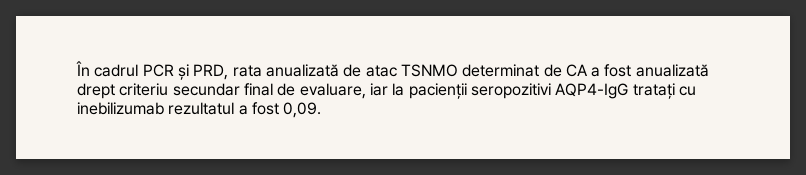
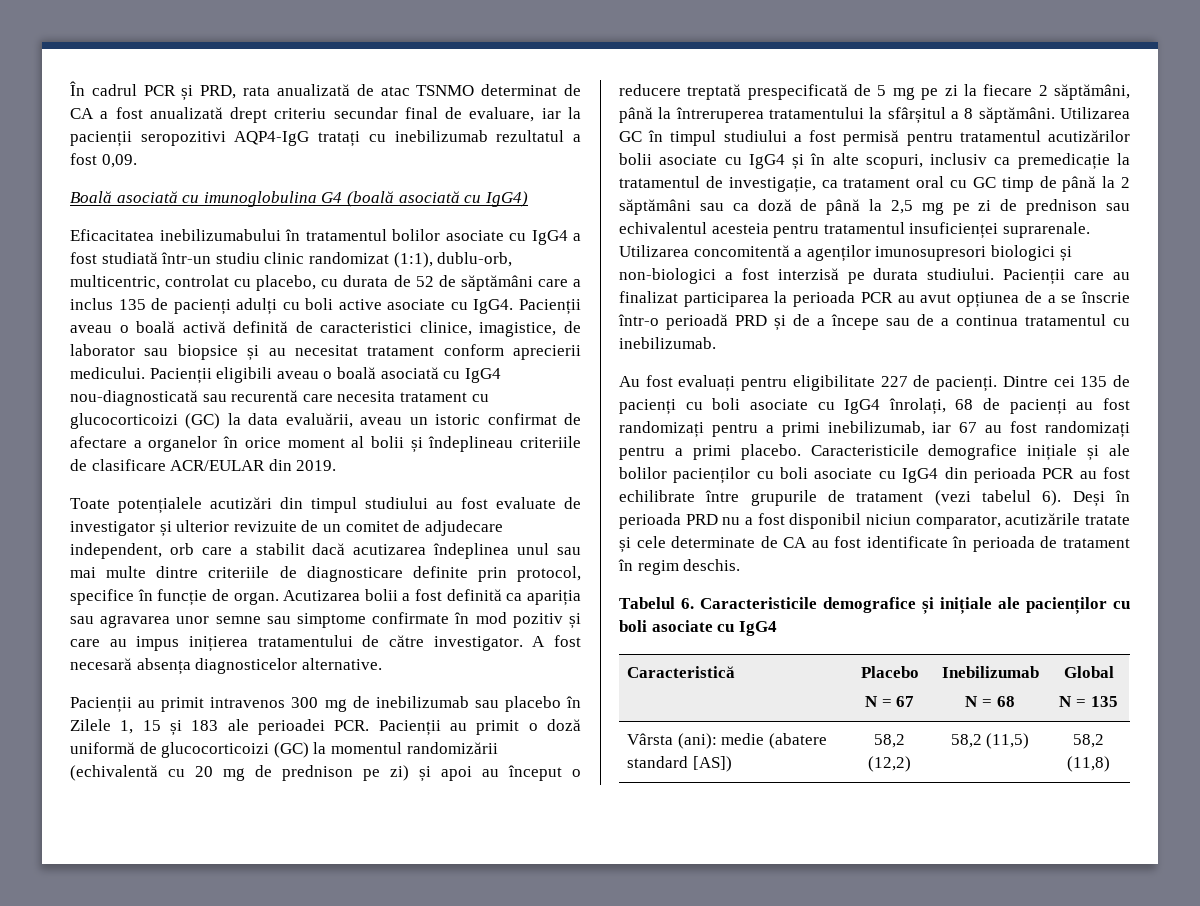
(322, 110) none -> [70,191,528,207] [70,229,581,245] [70,252,513,268] [70,275,581,291] [70,298,581,315] [70,321,581,337] [70,344,581,361] [70,367,501,384] [70,390,489,406] [70,413,582,429] [70,436,581,453] [70,459,337,471] [70,497,581,514] [70,520,503,537] [70,543,582,559] [70,566,581,582] [70,589,581,606] [70,612,581,629] [70,635,581,652] [70,658,382,675] [70,696,582,713] [70,719,581,736] [70,742,498,758] [70,765,581,782] [619,84,1130,100] [619,107,1130,124] [619,130,1130,146] [619,153,1130,170] [619,176,1130,193] [619,199,1130,215] [619,222,1090,239] [619,245,1072,262] [619,268,1130,285] [619,291,1130,308] [618,314,1130,331] [619,337,716,349] [619,375,1130,392] [619,398,1130,415] [619,421,1130,438] [619,444,1130,461] [619,467,1130,484] [619,490,1130,507] [619,513,1130,529] [619,536,1130,553] [618,559,741,575] [619,597,1130,614] [619,620,777,636] [627,666,736,678] [860,666,919,678] [864,696,915,707] [941,666,1039,678] [965,696,1015,707] [1063,666,1114,678] [1059,696,1118,707] [627,733,827,749] [627,756,732,772] [874,734,905,748] [868,756,911,772] [950,733,1030,749] [1073,734,1104,748] [1067,756,1110,772] // Boală asociată cu imunoglobulina G4 (boală asociată cu IgG4) // Eficacitatea inebilizumabului în tratamentul bolilor asociate cu IgG4 a fost studiată într-un studiu clinic randomizat (1:1), dublu-orb, multicentric, controlat cu placebo, cu durata de 52 de săptămâni care a inclus 135 de pacienți adulți cu boli active asociate cu IgG4. Pacienții aveau o boală activă definită de caracteristici clinice, imagistice, de laborator sau biopsice și au necesitat tratament conform aprecierii medicului. Pacienții eligibili aveau o boală asociată cu IgG4 nou-diagnosticată sau recurentă care necesita tratament cu glucocorticoizi (GC) la data evaluării, aveau un istoric confirmat de afectare a organelor în orice moment al bolii și îndeplineau criteriile de clasificare ACR/EULAR din 2019. // Toate potențialele acutizări din timpul studiului au fost evaluate de investigator și ulterior revizuite de un comitet de adjudecare independent, orb care a stabilit dacă acutizarea îndeplinea unul sau mai multe dintre criteriile de diagnosticare definite prin protocol, specifice în funcție de organ. Acutizarea bolii a fost definită ca apariția sau agravarea unor semne sau simptome confirmate în mod pozitiv și care au impus inițierea tratamentului de către investigator. A fost necesară absența diagnosticelor alternative. // Pacienții au primit intravenos 300 mg de inebilizumab sau placebo în Zilele 1, 15 și 183 ale perioadei PCR. Pacienții au primit o doză uniformă de glucocorticoizi (GC) la momentul randomizării (echivalentă cu 20 mg de prednison pe zi) și apoi au început o reducere treptată prespecificată de 5 mg pe zi la fiecare 2 săptămâni, până la întreruperea tratamentului la sfârșitul a 8 săptămâni. Utilizarea GC în timpul studiului a fost permisă pentru tratamentul acutizărilor bolii asociate cu IgG4 și în alte scopuri, inclusiv ca premedicație la tratamentul de investigație, ca tratament oral cu GC timp de până la 2 săptămâni sau ca doză de până la 2,5 mg pe zi de prednison sau echivalentul acesteia pentru tratamentul insuficienței suprarenale. Utilizarea concomitentă a agenților imunosupresori biologici și non-biologici a fost interzisă pe durata studiului. Pacienții care au finalizat participarea la perioada PCR au avut opțiunea de a se înscrie într-o perioadă PRD și de a începe sau de a continua tratamentul cu inebilizumab. // Au fost evaluați pentru eligibilitate 227 de pacienți. Dintre cei 135 de pacienți cu boli asociate cu IgG4 înrolați, 68 de pacienți au fost randomizați pentru a primi inebilizumab, iar 67 au fost randomizați pentru a primi placebo. Caracteristicile demografice inițiale și ale bolilor pacienților cu boli asociate cu IgG4 din perioada PCR au fost echilibrate între grupurile de tratament (vezi tabelul 6). Deși în perioada PRD nu a fost disponibil niciun comparator, acutizările tratate și cele determinate de CA au fost identificate în perioada de tratament în regim deschis. // Tabelul 6. Caracteristicile demografice și inițiale ale pacienților cu boli asociate cu IgG4 // Caracteristică | Placebo // N = 67 | Inebilizumab // N = 68 | Global // N = 135 // Vârsta (ani): medie (abatere standard [AS]) | 58,2 (12,2) | 58,2 (11,5) | 58,2 (11,8)

